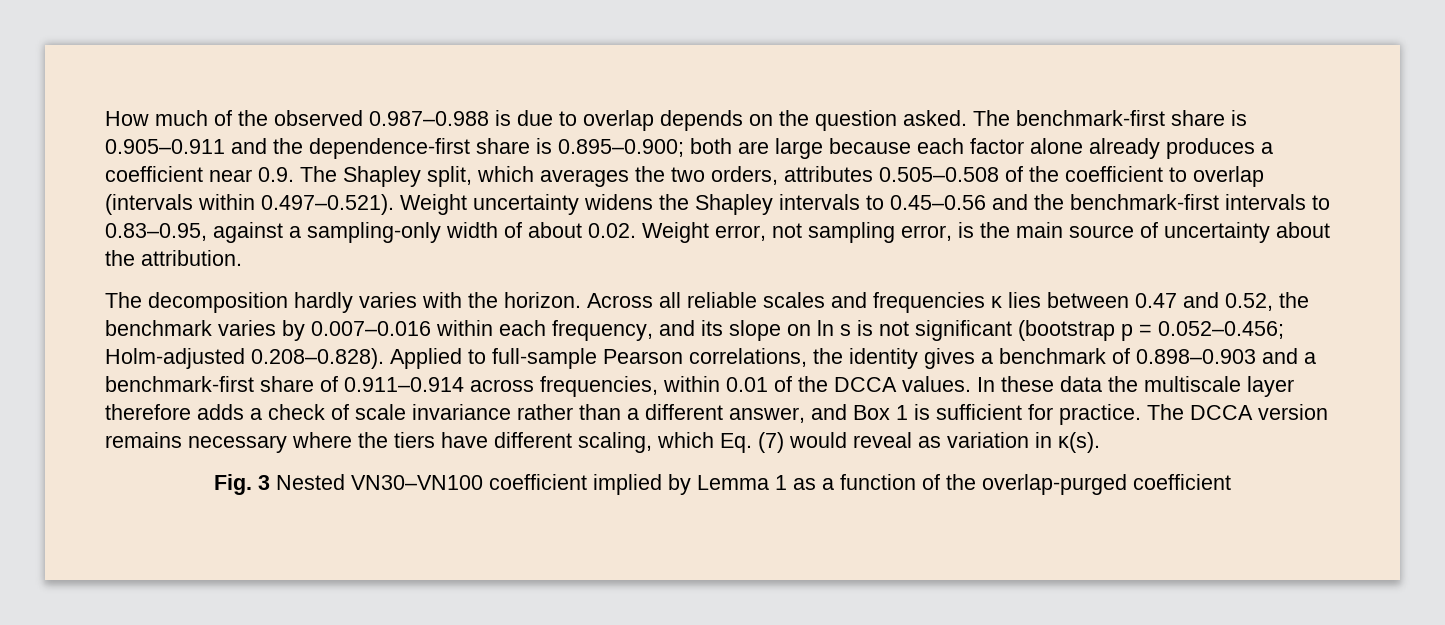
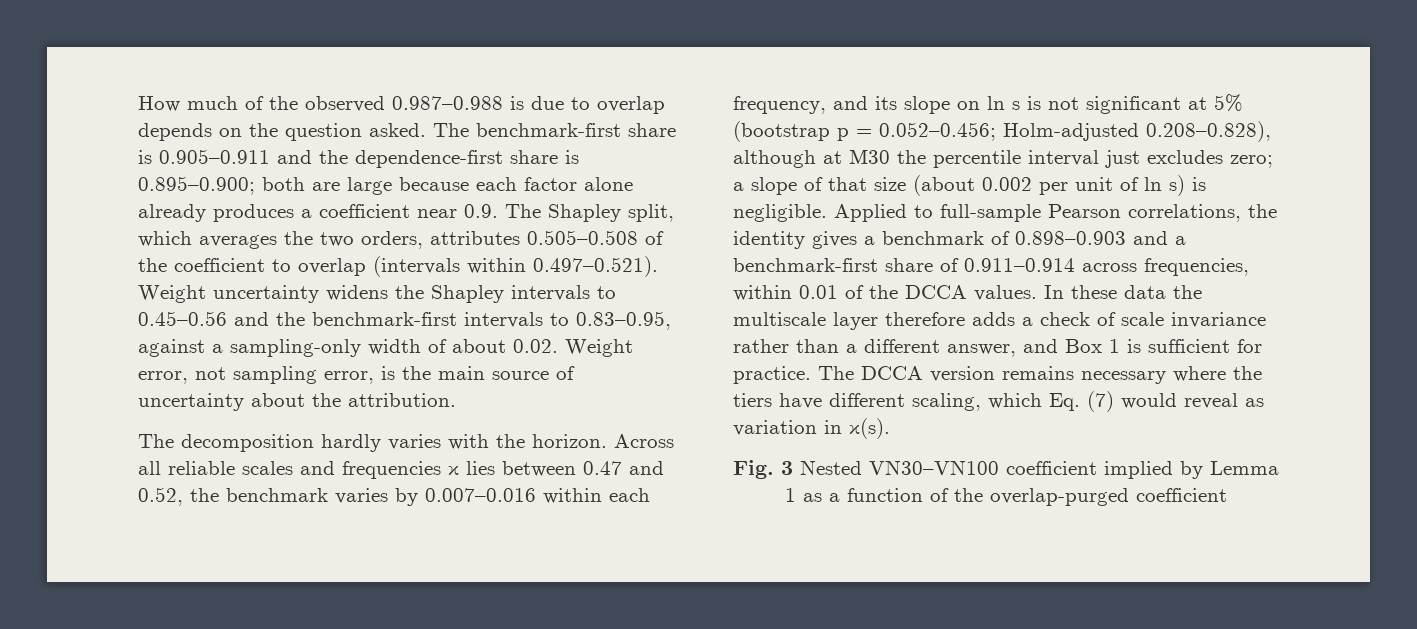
(1012, 330) none -> [1188,94,1243,112] at 5%
[251,348,384,369] 0.208–0.828). -> [1146,121,1271,142] [733,149,1273,168] [733,175,1206,196] [733,204,827,222] 0.208–0.828), although at M30 the percentile interval just excludes zero; a slope of that size (about 0.002 per unit of ln s) is negligible.

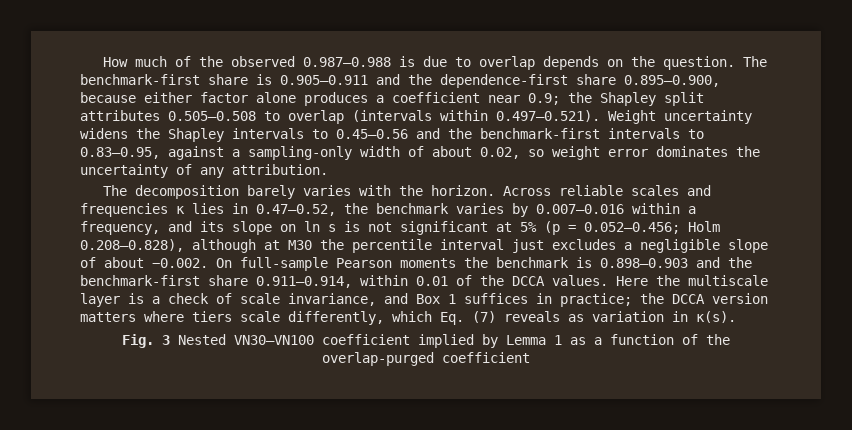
[285,123,426,141] question asked. -> [663,56,736,70] question.
[565,150,579,164] [138,176,517,195] is 0.895–0.900; both are large because each -> [624,75,720,87] [80,92,192,103] 0.895–0.900, because either
[138,204,206,222] already -> (296, 97) none
[464,204,674,222] [138,230,664,249] [138,258,265,272] 0.9. The Shapley split, which averages the two orders, attributes 0.505–0.508 of the coefficient -> [528,92,704,106] [80,110,256,121] 0.9; the Shapley split attributes 0.505–0.508
[513,339,633,357] [138,366,575,384] [138,393,341,411] 0.02. Weight error, not sampling error, is the main source of uncertainty about the -> [480,146,760,160] [80,164,224,178] 0.02, so weight error dominates the uncertainty of any
[321,434,381,452] hardly -> [247,185,296,199] barely
[138,461,161,475] all -> (552, 191) none
[502,461,664,477] [138,487,183,506] between 0.47 and 0.52, -> [232,203,336,216] in 0.47–0.52,
[609,488,650,502] each -> [688,206,696,214] a
[733,121,849,142] (bootstrap p -> [544,221,560,235] (p
[1003,123,1139,141] Holm-adjusted -> [688,221,720,232] Holm
[1230,155,1273,168] [733,175,1206,196] [733,204,1277,222] [733,231,1010,249] zero; a slope of that size (about 0.002 per unit of ln s) is negligible. Applied to full-sample Pearson correlations, the identity gives a benchmark of -> [624,239,768,253] [80,257,592,271] a negligible slope of about −0.002. On full-sample Pearson moments the benchmark is
[1175,236,1186,245] [733,258,1249,276] a benchmark-first share of 0.911–0.914 across frequencies, -> [728,257,752,268] [80,275,352,288] the benchmark-first share 0.911–0.914,
[1044,285,1166,299] In these data -> [616,276,648,286] Here
[885,312,1015,326] therefore adds -> [128,293,144,304] is
[1171,312,1266,328] [733,339,1262,357] [733,366,1262,384] [733,393,981,411] invariance rather than a different answer, and Box 1 is sufficient for practice. The DCCA version remains necessary where the tiers have different scaling, -> [288,293,768,307] [80,311,384,325] invariance, and Box 1 suffices in practice; the DCCA version matters where tiers scale differently,
[1121,393,1238,409] would reveal -> [504,311,560,322] reveals

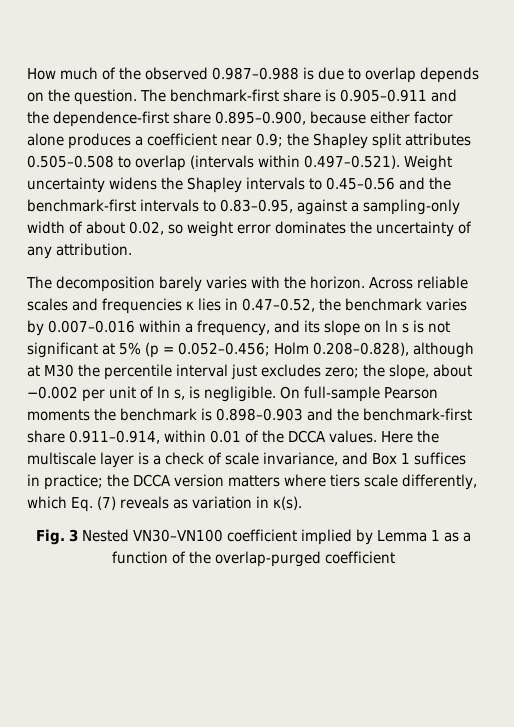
[624,239,768,253] [80,257,208,268] a negligible slope of about −0.002. -> [325,364,472,380] [27,386,276,402] zero; the slope, about −0.002 per unit of ln s, is negligible.

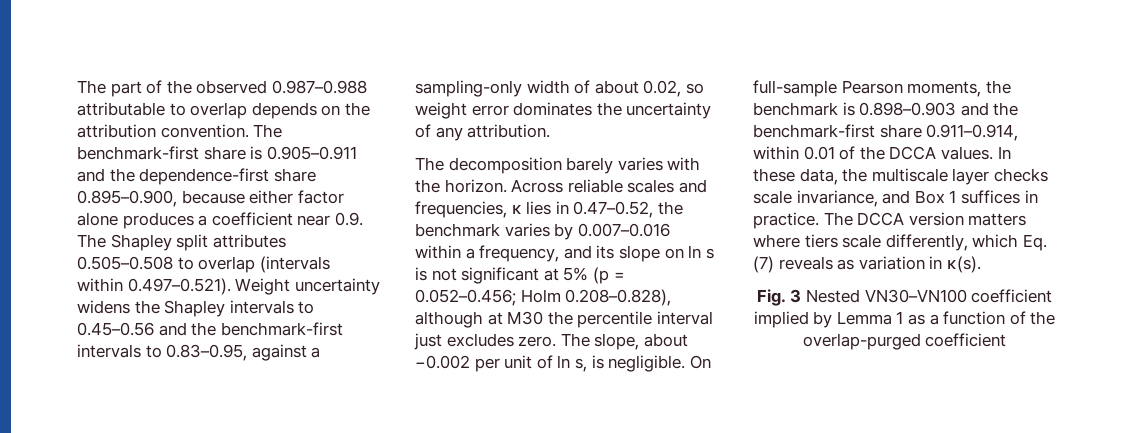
[27,67,98,80] How much -> [77,80,142,97] The part
[303,67,344,80] is due -> [77,102,165,116] attributable
[74,89,137,105] question. -> [77,124,249,138] attribution convention.
[256,133,309,147] 0.9; the -> [334,212,363,226] [77,234,106,248] 0.9. The
[102,298,182,314] frequencies -> [415,201,507,218] frequencies,
[325,364,385,378] zero; the -> [518,333,590,347] zero. The
[27,409,90,421] moments -> [907,81,982,97] moments,
[381,430,439,443] [27,452,222,468] Here the multiscale layer is a check of -> [997,146,1011,159] [753,168,1048,185] In these data, the multiscale layer checks
[44,474,129,490] practice; the -> [753,212,853,229] practice. The

